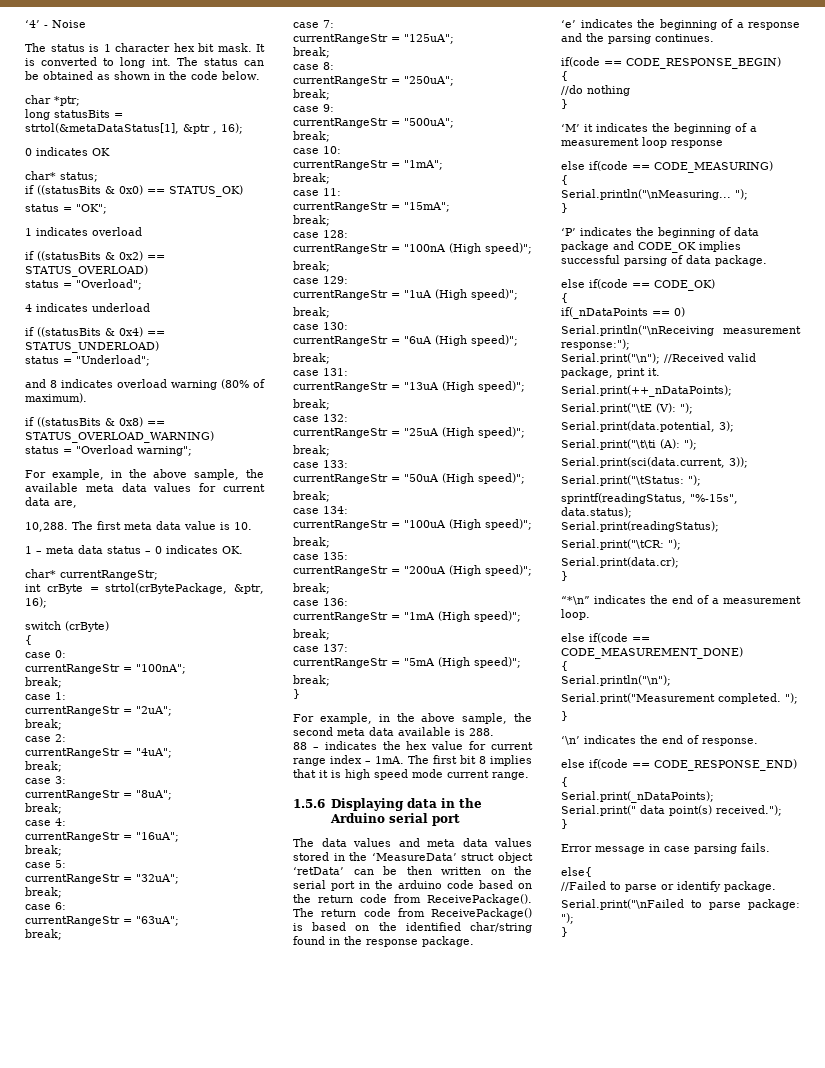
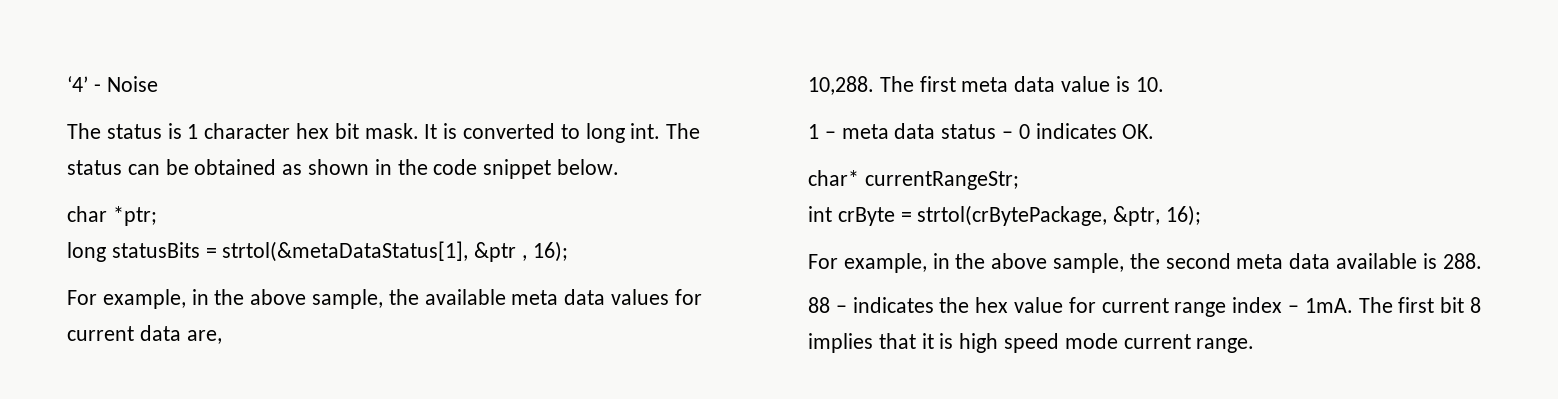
(218, 75) none -> [483,159,552,179] snippet
[25,147,110,156] [25,171,98,182] [25,185,243,197] [25,204,107,214] [25,227,142,236] [25,251,165,261] [25,265,148,277] [25,279,142,290] [25,303,150,312] [25,327,165,337] [25,341,159,353] [25,355,150,366] [25,379,265,390] [25,393,87,403] [25,417,165,427] [25,431,214,443] [25,445,192,456] // 0 indicates OK // char* status; // if ((statusBits & 0x0) == STATUS_OK) // status = "OK"; // 1 indicates overload // if ((statusBits & 0x2) == STATUS_OVERLOAD) // status = "Overload"; // 4 indicates underload // if ((statusBits & 0x4) == STATUS_UNDERLOAD) // status = "Underload"; // and 8 indicates overload warning (80% of maximum). // if ((statusBits & 0x8) == STATUS_OVERLOAD_WARNING) // status = "Overload warning"; -> (568, 251) none
[25,621,109,632] [25,635,32,645] [25,650,66,658] [25,664,186,674] [25,677,62,688] [25,692,66,700] [25,706,172,716] [25,719,62,730] [25,734,66,742] [25,748,172,758] [25,761,62,772] [25,776,66,784] [25,790,172,800] [25,803,62,814] [25,818,66,826] [25,832,179,842] [25,845,62,856] [25,860,66,868] [25,874,179,884] [25,887,62,898] [25,902,66,910] [25,916,179,926] [25,929,62,940] [293,20,334,28] [293,34,454,44] [293,47,330,58] [293,62,334,70] [293,76,454,86] [293,89,330,100] [293,104,334,112] [293,118,454,128] [293,131,330,142] [293,146,341,154] [293,160,443,170] [293,173,330,184] [293,188,341,196] [293,202,450,212] [293,215,330,226] [293,230,348,238] [293,243,532,254] [293,261,330,272] [293,276,348,284] [293,289,518,300] [293,307,330,318] [293,322,348,330] [293,335,518,346] [293,353,330,364] [293,368,348,376] [293,381,525,392] [293,399,330,410] [293,414,348,422] [293,427,525,438] [293,445,330,456] [293,460,348,468] [293,473,525,484] [293,491,330,502] [293,506,348,514] [293,519,532,530] [293,537,330,548] [293,552,348,560] [293,565,532,576] [293,583,330,594] [293,598,348,606] [293,611,521,622] [293,629,330,640] [293,644,348,652] [293,657,521,668] [293,675,330,686] [293,689,300,699] // switch (crByte) // { // case 0: // currentRangeStr = "100nA"; // break; // case 1: // currentRangeStr = "2uA"; // break; // case 2: // currentRangeStr = "4uA"; // break; // case 3: // currentRangeStr = "8uA"; // break; // case 4: // currentRangeStr = "16uA"; // break; // case 5: // currentRangeStr = "32uA"; // break; // case 6: // currentRangeStr = "63uA"; // break; // case 7: // currentRangeStr = "125uA"; // break; // case 8: // currentRangeStr = "250uA"; // break; // case 9: // currentRangeStr = "500uA"; // break; // case 10: // currentRangeStr = "1mA"; // break; // case 11: // currentRangeStr = "15mA"; // break; // case 128: // currentRangeStr = "100nA (High speed)"; // break; // case 129: // currentRangeStr = "1uA (High speed)"; // break; // case 130: // currentRangeStr = "6uA (High speed)"; // break; // case 131: // currentRangeStr = "13uA (High speed)"; // break; // case 132: // currentRangeStr = "25uA (High speed)"; // break; // case 133: // currentRangeStr = "50uA (High speed)"; // break; // case 134: // currentRangeStr = "100uA (High speed)"; // break; // case 135: // currentRangeStr = "200uA (High speed)"; // break; // case 136: // currentRangeStr = "1mA (High speed)"; // break; // case 137: // currentRangeStr = "5mA (High speed)"; // break; // } -> (1202, 215) none
[293,798,482,811] [329,813,460,826] [293,838,532,847] [293,852,533,863] [293,866,532,875] [293,880,532,891] [293,894,532,905] [293,908,532,919] [293,922,532,933] [293,936,474,947] [561,19,800,30] [561,33,714,44] [561,57,781,69] [561,71,568,81] [561,85,630,96] [561,99,568,109] [561,123,757,134] [561,137,723,148] [561,161,773,173] [561,175,568,185] [561,189,748,200] [561,203,568,213] [561,227,759,238] [561,241,741,253] [561,255,767,266] [561,279,715,291] [561,293,568,303] [561,307,685,319] [561,325,801,336] [561,339,630,350] [561,353,756,364] [561,367,660,378] [561,385,732,397] [561,403,693,414] [561,421,734,432] [561,439,697,450] [561,457,748,468] [561,475,701,486] [561,493,738,504] [561,507,632,518] [561,521,719,532] [561,539,681,550] [561,557,679,568] [561,571,568,581] [561,595,801,605] [561,609,590,620] [561,633,650,643] [561,647,743,659] [561,661,568,671] [561,675,671,686] [561,693,798,704] [561,711,568,721] [561,735,758,746] [561,759,797,771] [561,777,568,787] [561,791,714,803] [561,805,782,816] [561,819,568,829] [561,843,770,854] [561,867,592,877] [561,881,776,892] [561,899,800,910] [561,913,574,924] [561,927,568,937] // 1.5.6 Displaying data in the Arduino serial port // The data values and meta data values stored in the ‘MeasureData’ struct object ‘retData’ can be then written on the serial port in the arduino code based on the return code from ReceivePackage(). The return code from ReceivePackage() is based on the identified char/string found in the response package. // ‘e’ indicates the beginning of a response and the parsing continues. // if(code == CODE_RESPONSE_BEGIN) // { // //do nothing // } // ‘M’ it indicates the beginning of a measurement loop response // else if(code == CODE_MEASURING) // { // Serial.println("\nMeasuring... "); // } // ‘P’ indicates the beginning of data package and CODE_OK implies successful parsing of data package. // else if(code == CODE_OK) // { // if(_nDataPoints == 0) // Serial.println("\nReceiving measurement response:"); // Serial.print("\n"); //Received valid package, print it. // Serial.print(++_nDataPoints); // Serial.print("\tE (V): "); // Serial.print(data.potential, 3); // Serial.print("\t\ti (A): "); // Serial.print(sci(data.current, 3)); // Serial.print("\tStatus: "); // sprintf(readingStatus, "%-15s", data.status); // Serial.print(readingStatus); // Serial.print("\tCR: "); // Serial.print(data.cr); // } // “*\n” indicates the end of a measurement loop. // else if(code == CODE_MEASUREMENT_DONE) // { // Serial.println("\n"); // Serial.print("Measurement completed. "); // } // ‘\n’ indicates the end of response. // else if(code == CODE_RESPONSE_END) // { // Serial.print(_nDataPoints); // Serial.print(" data point(s) received."); // } // Error message in case parsing fails. // else{ // //Failed to parse or identify package. // Serial.print("\nFailed to parse package: "); // } -> (1255, 345) none

